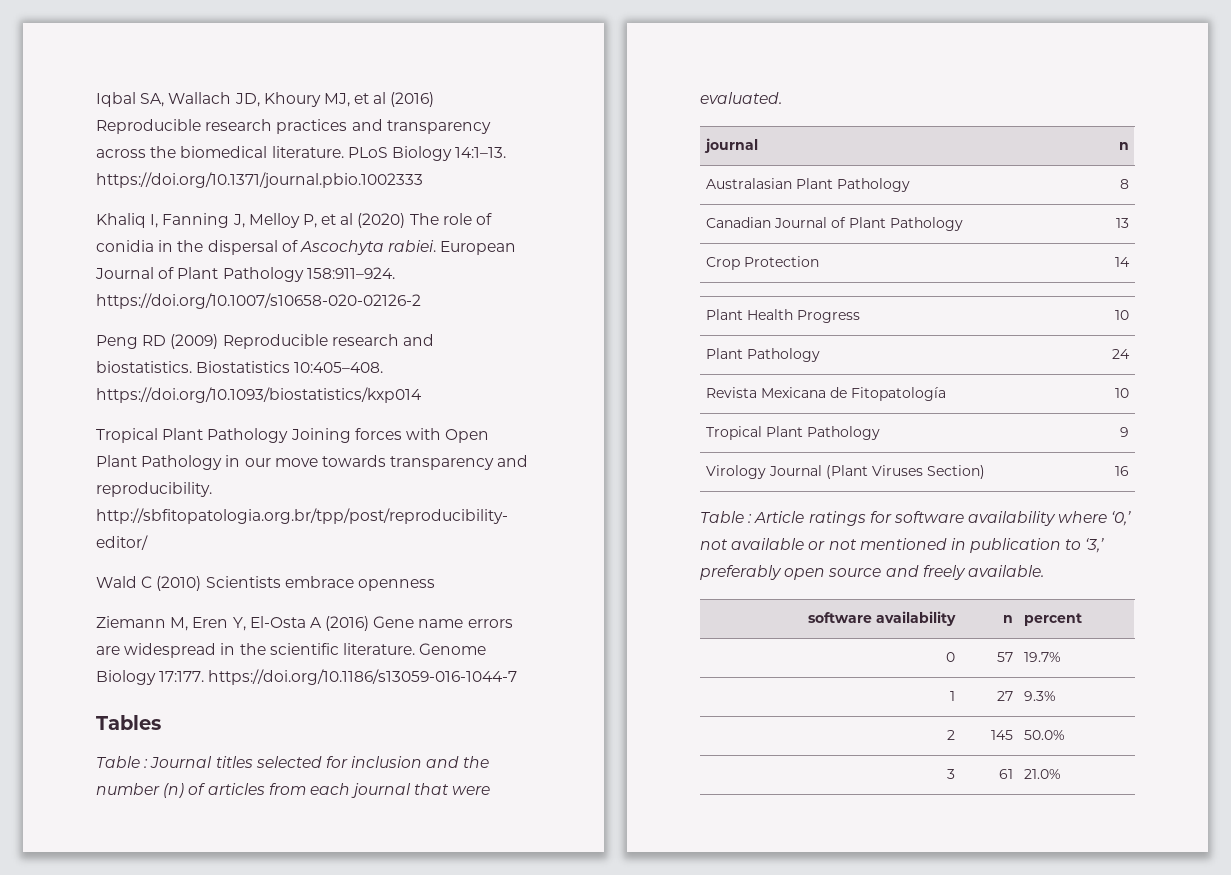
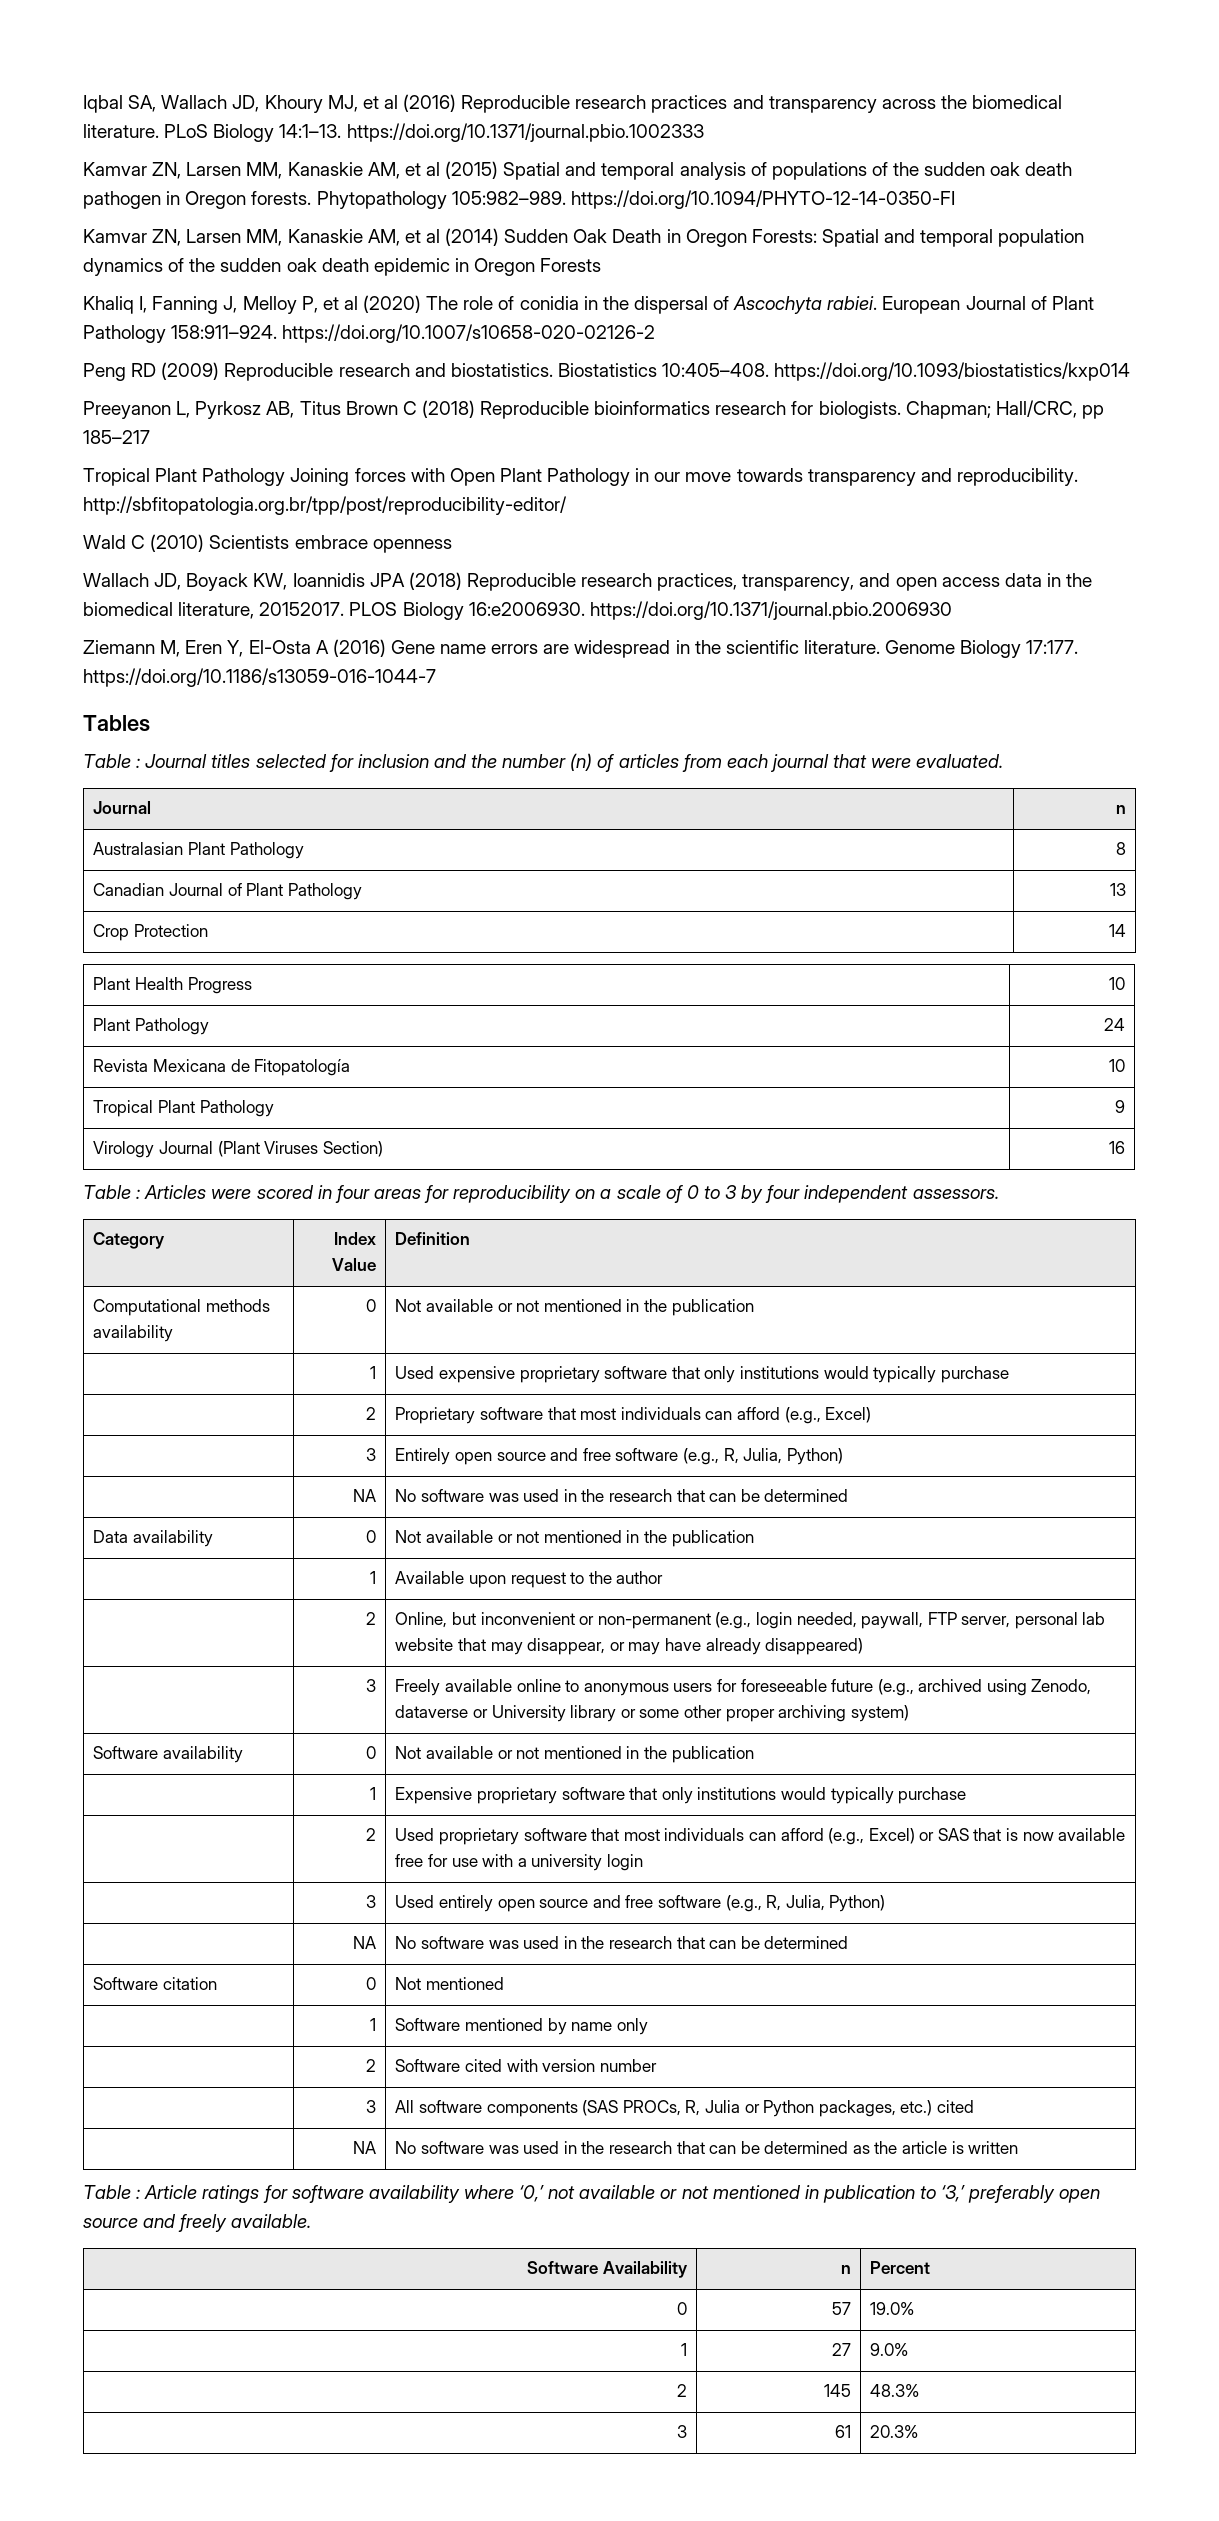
(423, 180) none -> [83,161,1073,180] [83,190,955,209] [83,228,1085,247] [83,258,602,276] // Kamvar ZN, Larsen MM, Kanaskie AM, et al (2015) Spatial and temporal analysis of populations of the sudden oak death pathogen in Oregon forests. Phytopathology 105:982–989. https://doi.org/10.1094/PHYTO-12-14-0350-FI // Kamvar ZN, Larsen MM, Kanaskie AM, et al (2014) Sudden Oak Death in Oregon Forests: Spatial and temporal population dynamics of the sudden oak death epidemic in Oregon Forests
(422, 395) none -> [83,400,1104,419] [83,430,150,444] // Preeyanon L, Pyrkosz AB, Titus Brown C (2018) Reproducible bioinformatics research for biologists. Chapman; Hall/CRC, pp 185–217
(435, 585) none -> [83,572,1093,591] [83,601,952,620] // Wallach JD, Boyack KW, Ioannidis JPA (2018) Reproducible research practices, transparency, and open access data in the biomedical literature, 20152017. PLOS Biology 16:e2006930. https://doi.org/10.1371/journal.pbio.2006930
[704,138,759,153] journal -> [93,801,152,814] Journal
(1129, 471) none -> [83,1185,999,1203] [93,1232,166,1249] [333,1232,376,1245] [331,1258,376,1271] [395,1232,471,1245] [93,1299,270,1316] [93,1325,174,1342] [365,1299,376,1312] [395,1299,754,1316] [369,1366,376,1379] [395,1366,1009,1383] [365,1407,376,1420] [395,1407,872,1424] [365,1448,376,1461] [395,1448,843,1465] [352,1489,376,1502] [395,1489,849,1502] [93,1530,213,1547] [365,1530,376,1543] [395,1530,754,1547] [369,1571,376,1584] [395,1571,664,1588] [365,1612,376,1625] [395,1612,1106,1629] [395,1638,864,1655] [365,1679,376,1692] [395,1679,1092,1696] [395,1705,909,1722] [93,1746,243,1763] [365,1746,376,1759] [395,1746,754,1763] [369,1787,376,1800] [395,1787,967,1804] [365,1828,376,1841] [395,1828,1126,1845] [395,1854,643,1871] [365,1895,376,1908] [395,1895,886,1912] [352,1936,376,1949] [395,1936,849,1949] [93,1977,217,1990] [365,1977,376,1990] [395,1977,504,1990] [369,2018,376,2031] [395,2018,648,2035] [365,2059,376,2072] [395,2059,657,2072] [365,2100,376,2113] [395,2100,974,2117] [352,2141,376,2154] [395,2141,1019,2154] // Table : Articles were scored in four areas for reproducibility on a scale of 0 to 3 by four independent assessors. // Category | Index Value | Definition // Computational methods availability | 0 | Not available or not mentioned in the publication // | 1 | Used expensive proprietary software that only institutions would typically purchase // | 2 | Proprietary software that most individuals can afford (e.g., Excel) // | 3 | Entirely open source and free software (e.g., R, Julia, Python) // | NA | No software was used in the research that can be determined // Data availability | 0 | Not available or not mentioned in the publication // | 1 | Available upon request to the author // | 2 | Online, but inconvenient or non-permanent (e.g., login needed, paywall, FTP server, personal lab website that may disappear, or may have already disappeared) // | 3 | Freely available online to anonymous users for foreseeable future (e.g., archived using Zenodo, dataverse or University library or some other proper archiving system) // Software availability | 0 | Not available or not mentioned in the publication // | 1 | Expensive proprietary software that only institutions would typically purchase // | 2 | Used proprietary software that most individuals can afford (e.g., Excel) or SAS that is now available free for use with a university login // | 3 | Used entirely open source and free software (e.g., R, Julia, Python) // | NA | No software was used in the research that can be determined // Software citation | 0 | Not mentioned // | 1 | Software mentioned by name only // | 2 | Software cited with version number // | 3 | All software components (SAS PROCs, R, Julia or Python packages, etc.) cited // | NA | No software was used in the research that can be determined as the article is written
[807,611,956,626] software availability -> [527,2261,688,2278] Software Availability
[1024,613,1083,626] percent -> [870,2261,931,2274] Percent
[1024,652,1062,662] 19.7% -> [870,2302,915,2315] 19.0%
[1024,691,1057,701] 9.3% -> [870,2343,909,2356] 9.0%
[1024,730,1066,740] 50.0% -> [870,2384,920,2397] 48.3%
[1024,769,1062,779] 21.0% -> [870,2425,919,2438] 20.3%

